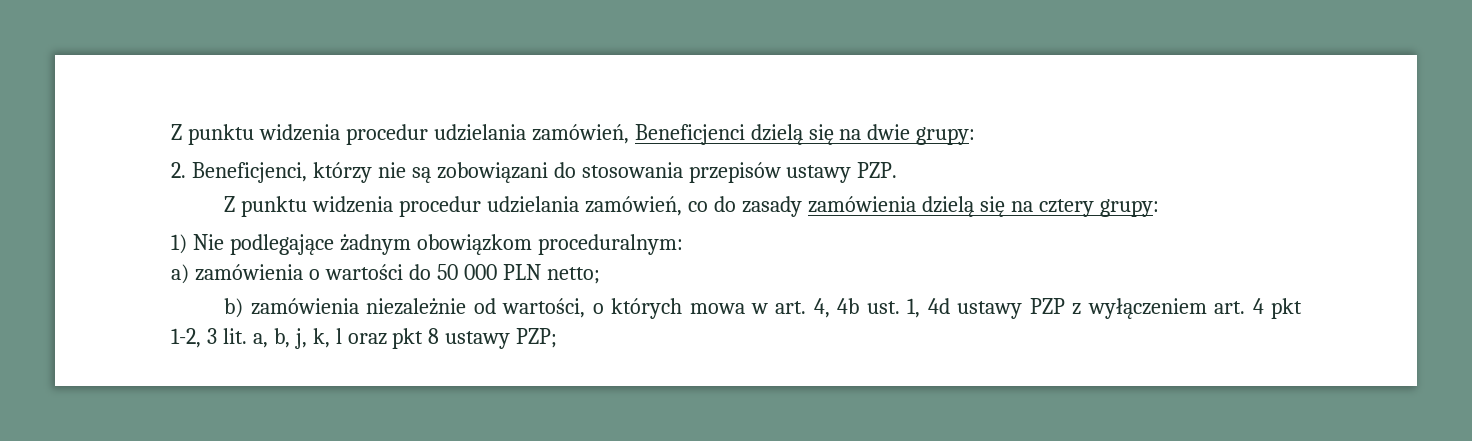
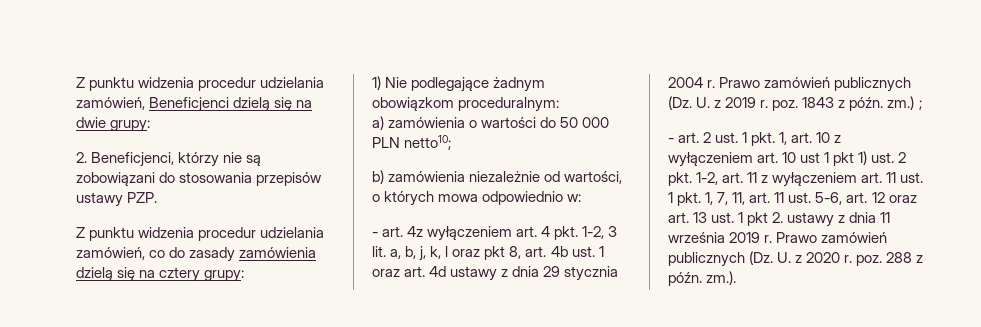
[546,267,600,284] netto; -> [404,135,452,150] netto10;
[751,298,1082,319] w art. 4, 4b ust. 1, 4d ustawy PZP z -> [482,191,582,205] [372,226,424,237] odpowiednio w: // - art. 4z
[1270,298,1302,319] pkt -> [554,226,579,240] pkt.
[428,328,558,349] 8 ustawy PZP; -> [509,246,604,259] [372,266,619,281] [668,77,912,92] [668,96,922,111] [668,132,842,146] [668,151,907,167] [668,172,924,187] [668,192,917,206] [668,212,891,227] [668,232,888,243] [668,251,924,267] [668,271,737,286] 8, art. 4b ust. 1 oraz art. 4d ustawy z dnia 29 stycznia 2004 r. Prawo zamówień publicznych (Dz. U. z 2019 r. poz. 1843 z późn. zm.) ; // - art. 2 ust. 1 pkt. 1, art. 10 z wyłączeniem art. 10 ust 1 pkt 1) ust. 2 pkt. 1-2, art. 11 z wyłączeniem art. 11 ust. 1 pkt. 1, 7, 11, art. 11 ust. 5-6, art. 12 oraz art. 13 ust. 1 pkt 2. ustawy z dnia 11 września 2019 r. Prawo zamówień publicznych (Dz. U. z 2020 r. poz. 288 z późn. zm.).

